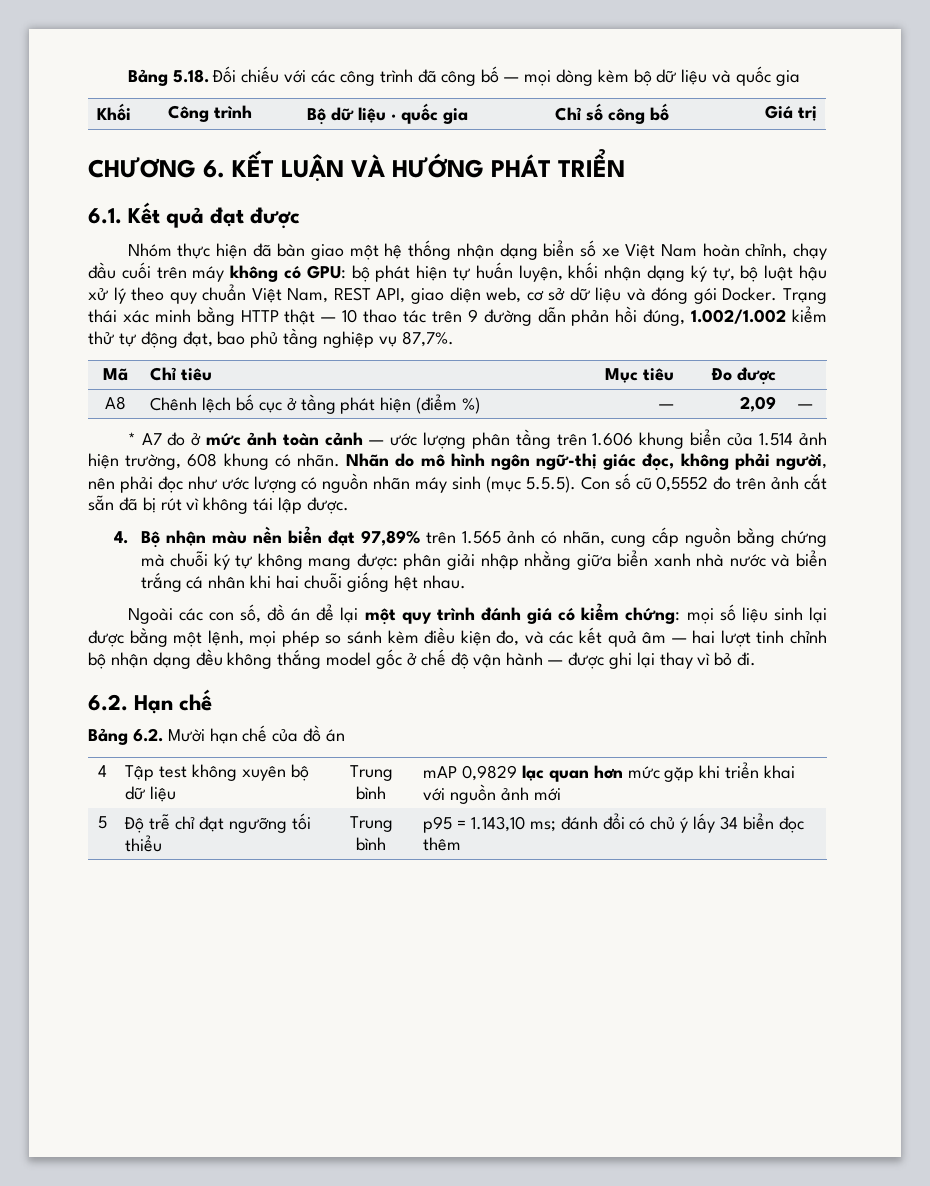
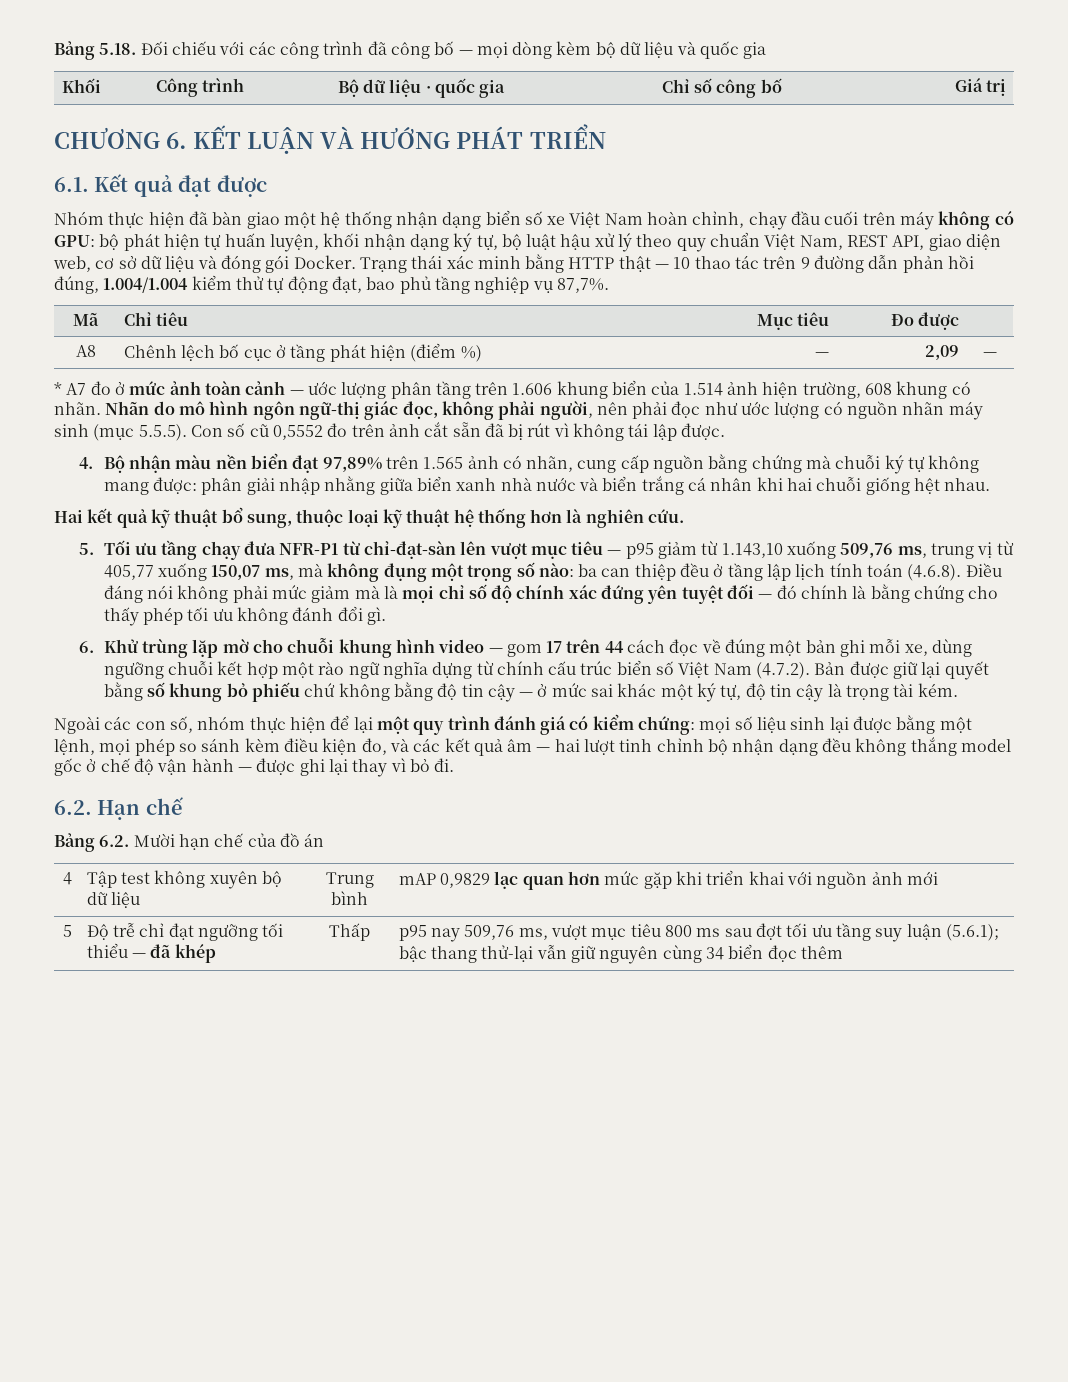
[691,309,787,324] 1.002/1.002 -> [103,277,189,293] 1.004/1.004
(466, 582) none -> [54,507,685,528] [78,540,1014,560] [103,562,1002,582] [103,584,999,604] [103,606,386,626] [78,638,973,658] [103,660,989,680] [103,682,958,702] // Hai kết quả kỹ thuật bổ sung, thuộc loại kỹ thuật hệ thống hơn là nghiên cứu. // 5. Tối ưu tầng chạy đưa NFR-P1 từ chỉ-đạt-sàn lên vượt mục tiêu — p95 giảm từ 1.143,10 xuống 509,76 ms, trung vị từ 405,77 xuống 150,07 ms, mà không đụng một trọng số nào: ba can thiệp đều ở tầng lập lịch tính toán (4.6.8). Điều đáng nói không phải mức giảm mà là mọi chỉ số độ chính xác đứng yên tuyệt đối — đó chính là bằng chứng cho thấy phép tối ưu không đánh đổi gì. // 6. Khử trùng lặp mờ cho chuỗi khung hình video — gom 17 trên 44 cách đọc về đúng một bản ghi mỗi xe, dùng ngưỡng chuỗi kết hợp một rào ngữ nghĩa dựng từ chính cấu trúc biển số Việt Nam (4.7.2). Bản được giữ lại quyết bằng số khung bỏ phiếu chứ không bằng độ tin cậy — ở mức sai khác một ký tự, độ tin cậy là trọng tài kém.
[267,604,311,621] đồ án -> [197,716,326,733] nhóm thực hiện
[349,816,393,832] [356,837,386,851] [423,813,716,833] | Trung bình | p95 = 1.143,10 ms; đánh đổi có chủ ý lấy -> [132,944,216,963] [329,923,370,941] [398,923,999,942] [398,945,702,964] — đã khép | Thấp | p95 nay 509,76 ms, vượt mục tiêu 800 ms sau đợt tối ưu tầng suy luận (5.6.1); bậc thang thử-lại vẫn giữ nguyên cùng

